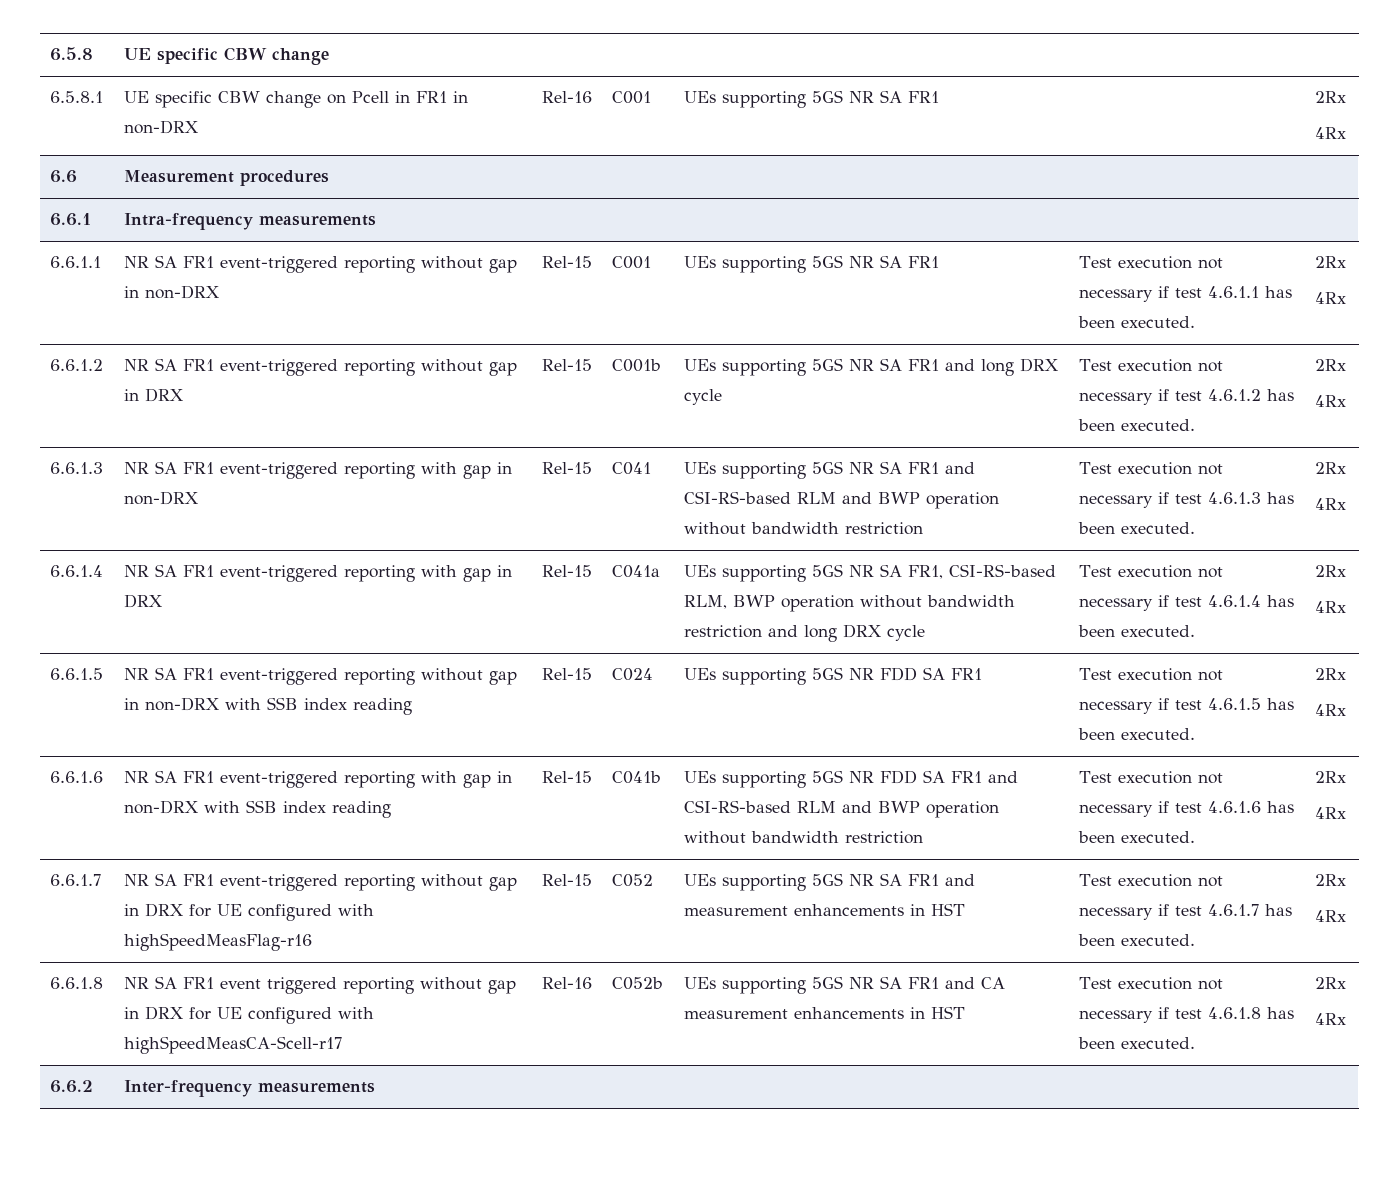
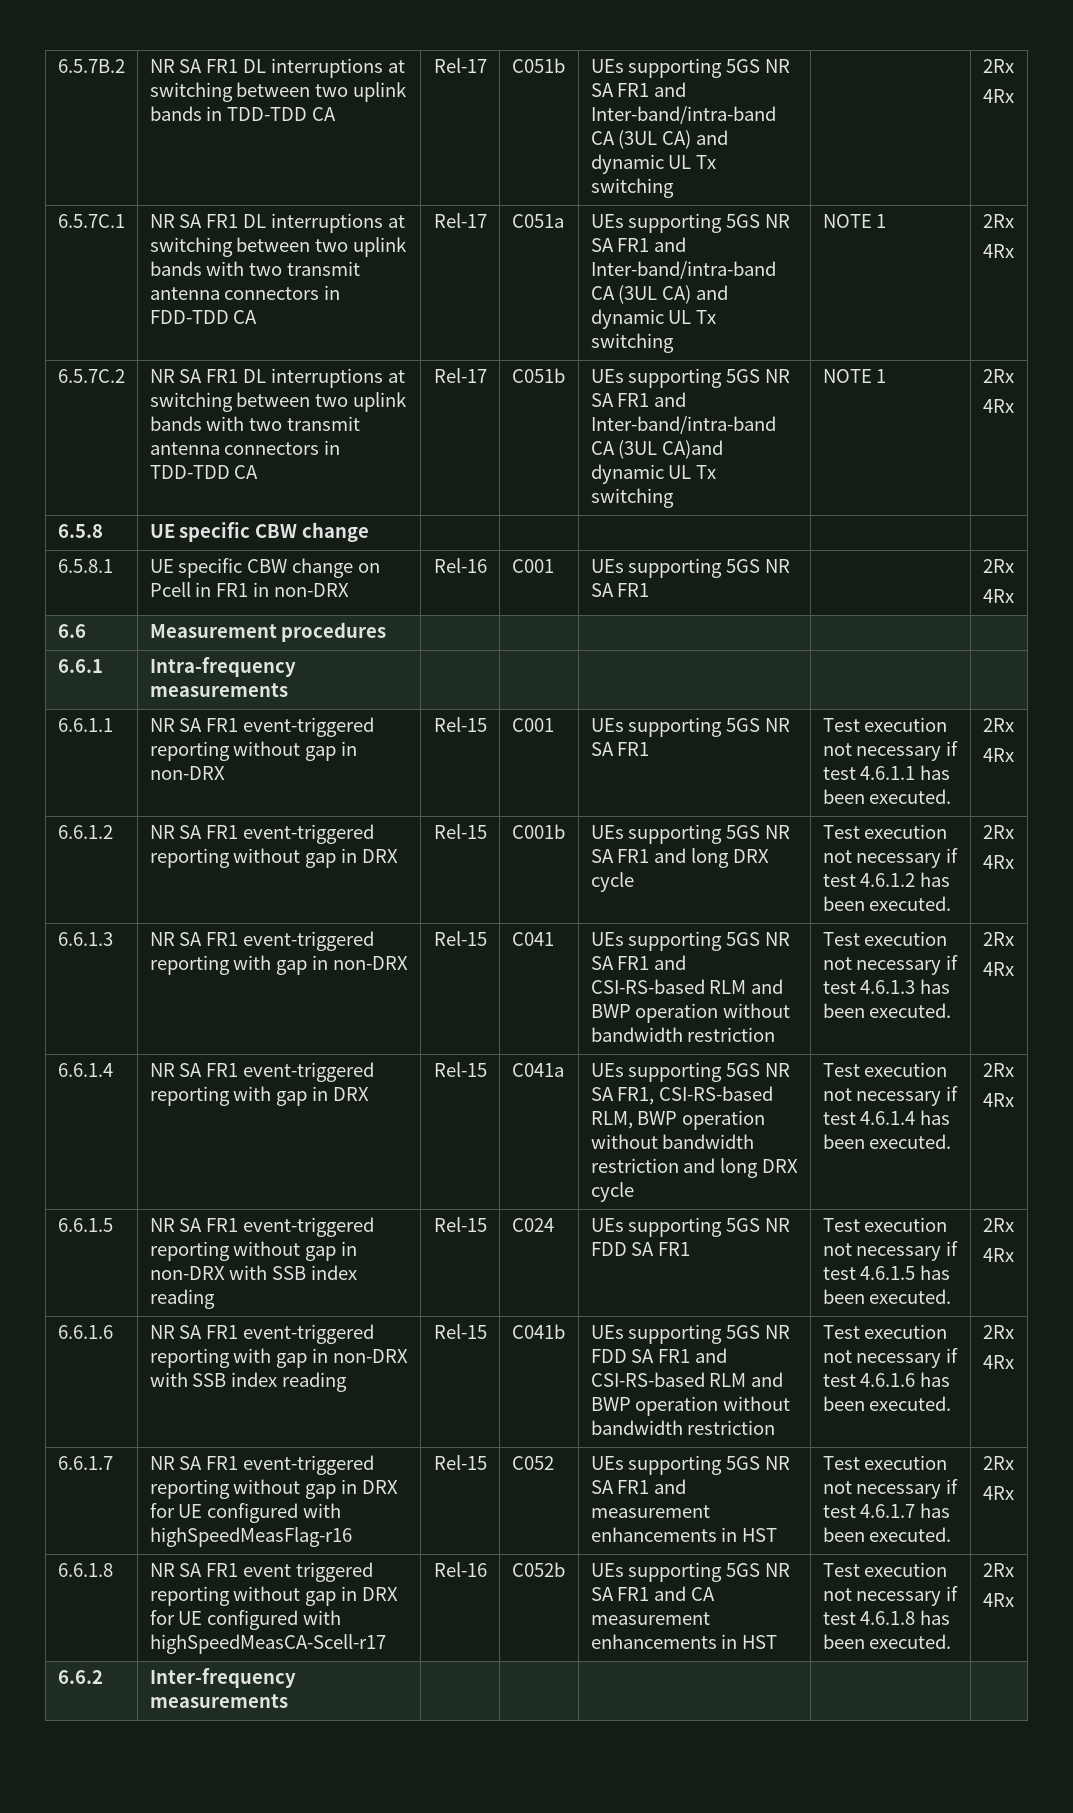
(50, 54) none -> [57,59,125,73] [149,58,406,78] [149,82,408,102] [149,106,337,121] [433,58,487,73] [511,58,565,73] [590,58,791,78] [590,82,687,97] [590,106,776,124] [590,130,729,149] [590,154,717,174] [590,178,674,198] [982,59,1014,73] [982,89,1014,103] [57,214,125,228] [149,213,406,233] [149,237,408,257] [149,261,361,276] [149,285,341,300] [149,310,258,324] [433,213,487,228] [511,214,564,228] [590,213,791,233] [590,237,687,252] [590,261,776,279] [590,285,729,304] [590,309,717,329] [590,333,674,353] [822,214,887,228] [982,214,1014,228] [982,244,1014,258] [57,369,125,383] [149,368,406,388] [149,392,408,412] [149,416,361,431] [149,440,341,455] [149,465,259,479] [433,368,487,383] [511,368,565,383] [590,368,791,388] [590,392,687,407] [590,416,776,434] [590,440,724,459] [590,464,717,484] [590,488,674,508] [822,369,887,383] [982,369,1014,383] [982,399,1014,413] 6.5.7B.2 | NR SA FR1 DL interruptions at switching between two uplink bands in TDD-TDD CA | Rel-17 | C051b | UEs supporting 5GS NR SA FR1 and Inter-band/intra-band CA (3UL CA) and dynamic UL Tx switching | | 2Rx // 4Rx // 6.5.7C.1 | NR SA FR1 DL interruptions at switching between two uplink bands with two transmit antenna connectors in FDD-TDD CA | Rel-17 | C051a | UEs supporting 5GS NR SA FR1 and Inter-band/intra-band CA (3UL CA) and dynamic UL Tx switching | NOTE 1 | 2Rx // 4Rx // 6.5.7C.2 | NR SA FR1 DL interruptions at switching between two uplink bands with two transmit antenna connectors in TDD-TDD CA | Rel-17 | C051b | UEs supporting 5GS NR SA FR1 and Inter-band/intra-band CA (3UL CA)and dynamic UL Tx switching | NOTE 1 | 2Rx // 4Rx //

